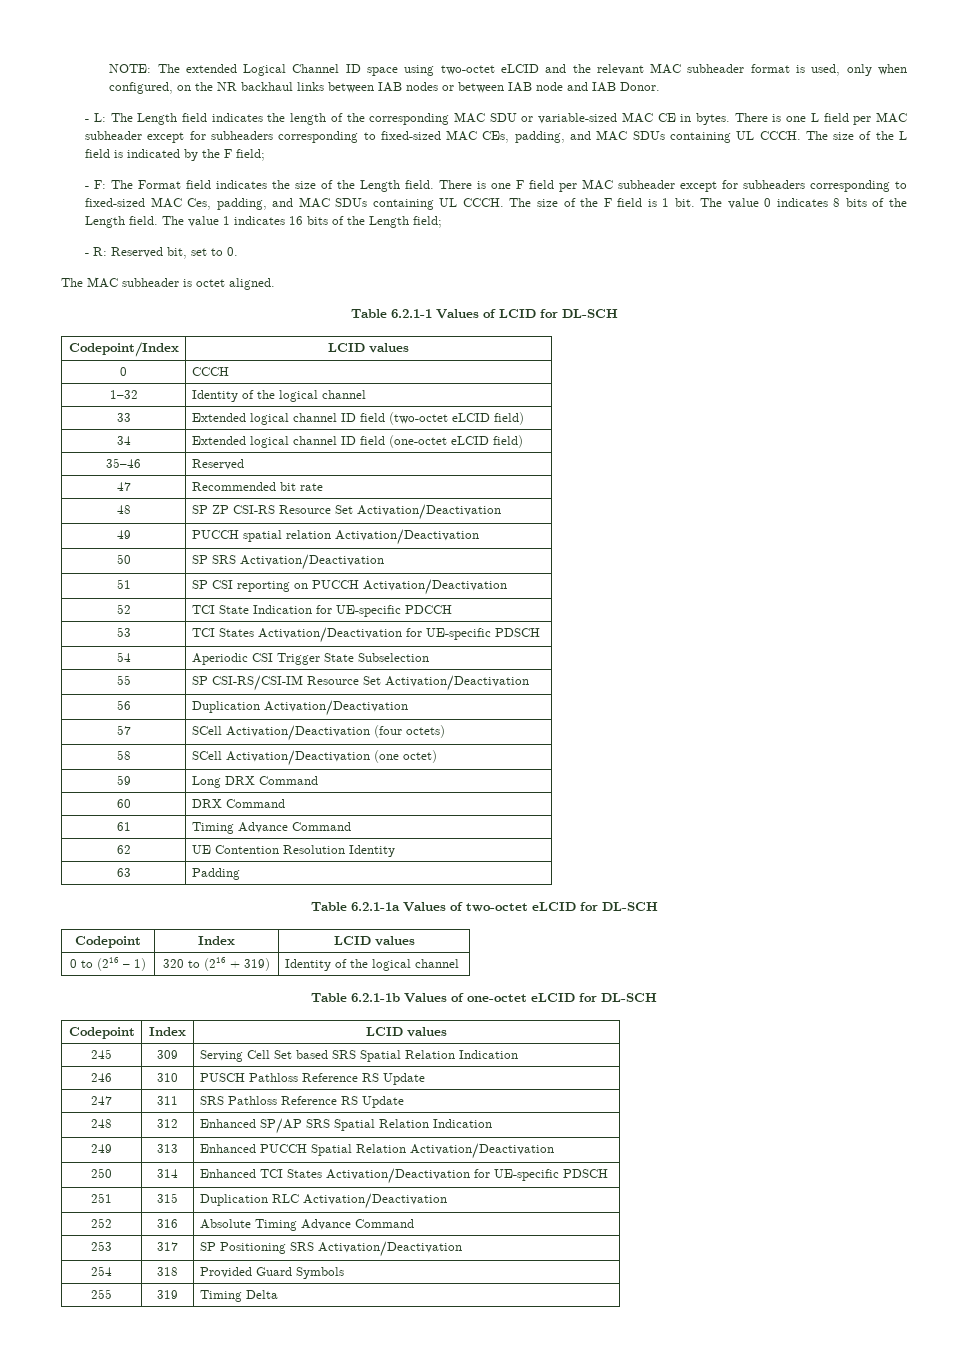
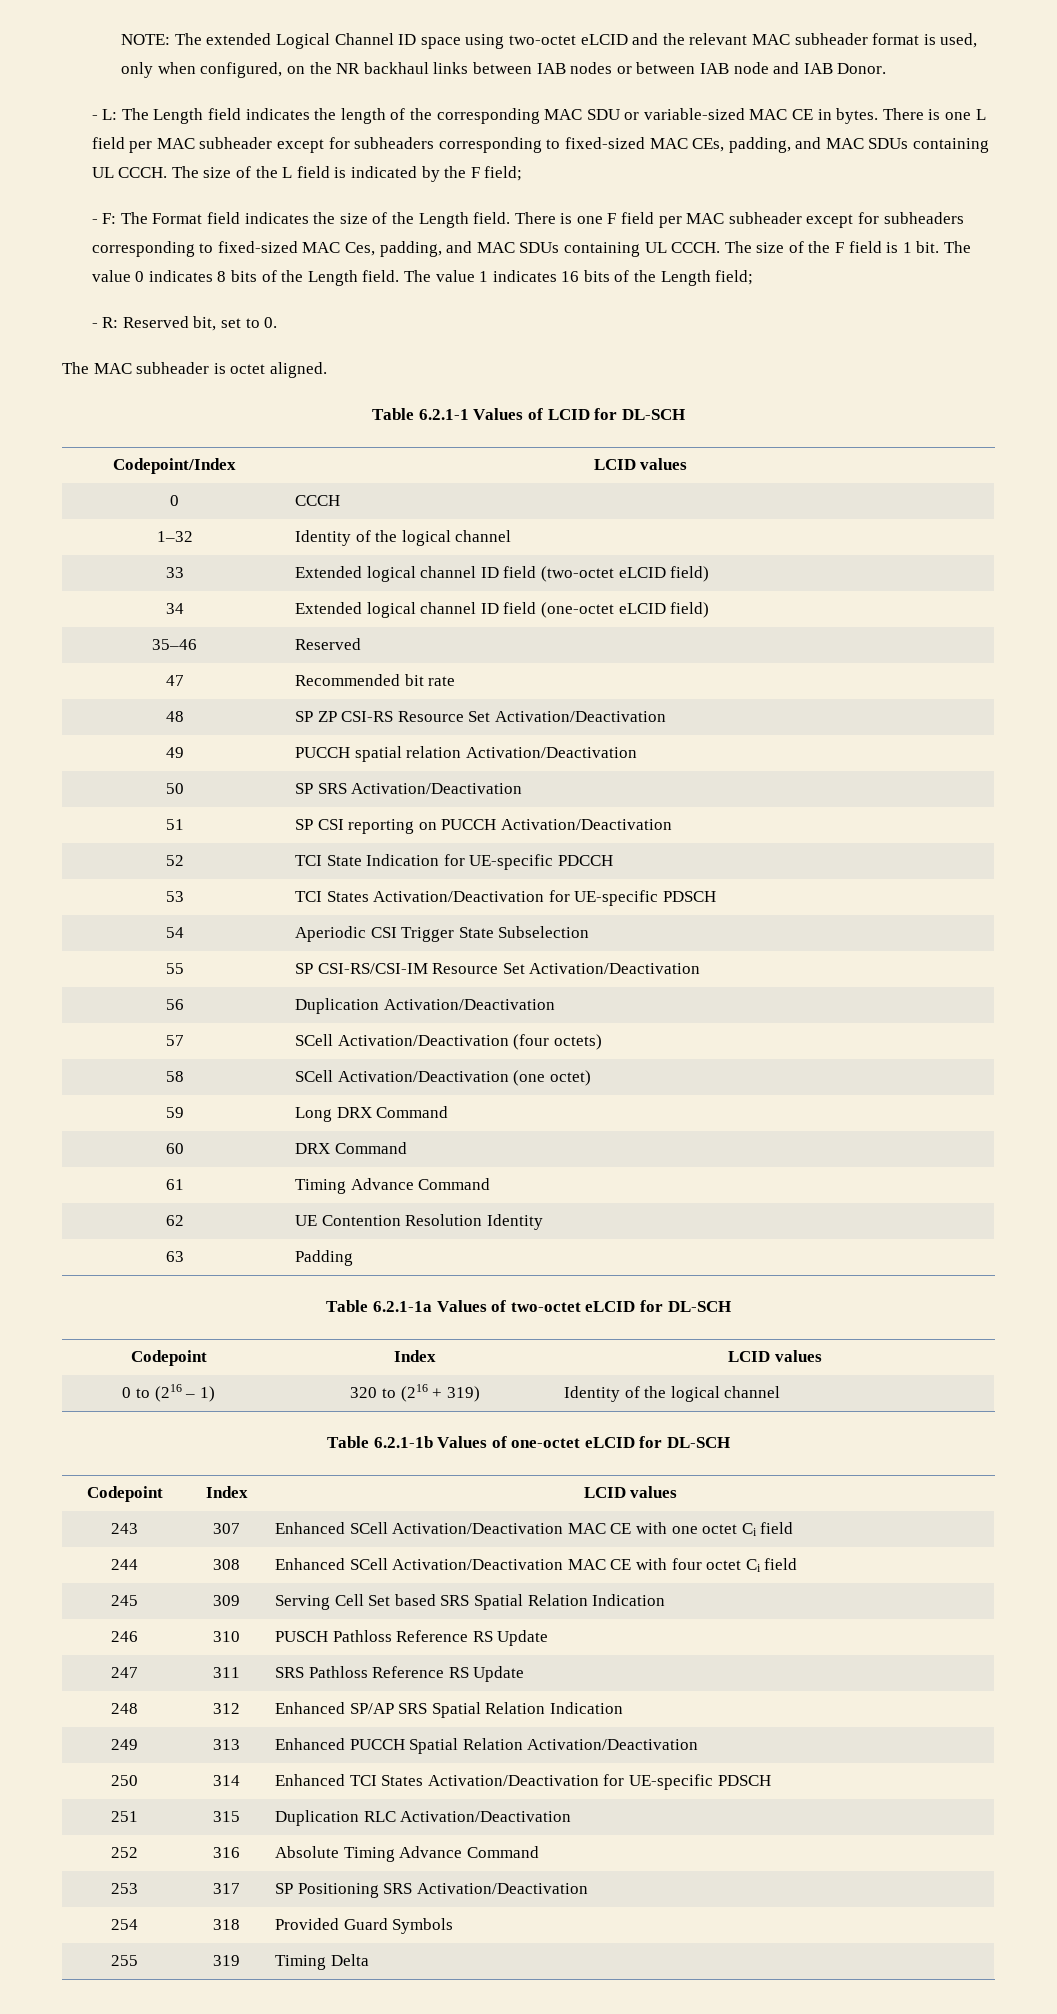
(447, 1032) none -> [111,1523,138,1534] [213,1523,240,1534] [274,1522,794,1536] [111,1559,138,1570] [213,1559,240,1570] [274,1558,798,1572] // 243 | 307 | Enhanced SCell Activation/Deactivation MAC CE with one octet Ci field // 244 | 308 | Enhanced SCell Activation/Deactivation MAC CE with four octet Ci field

